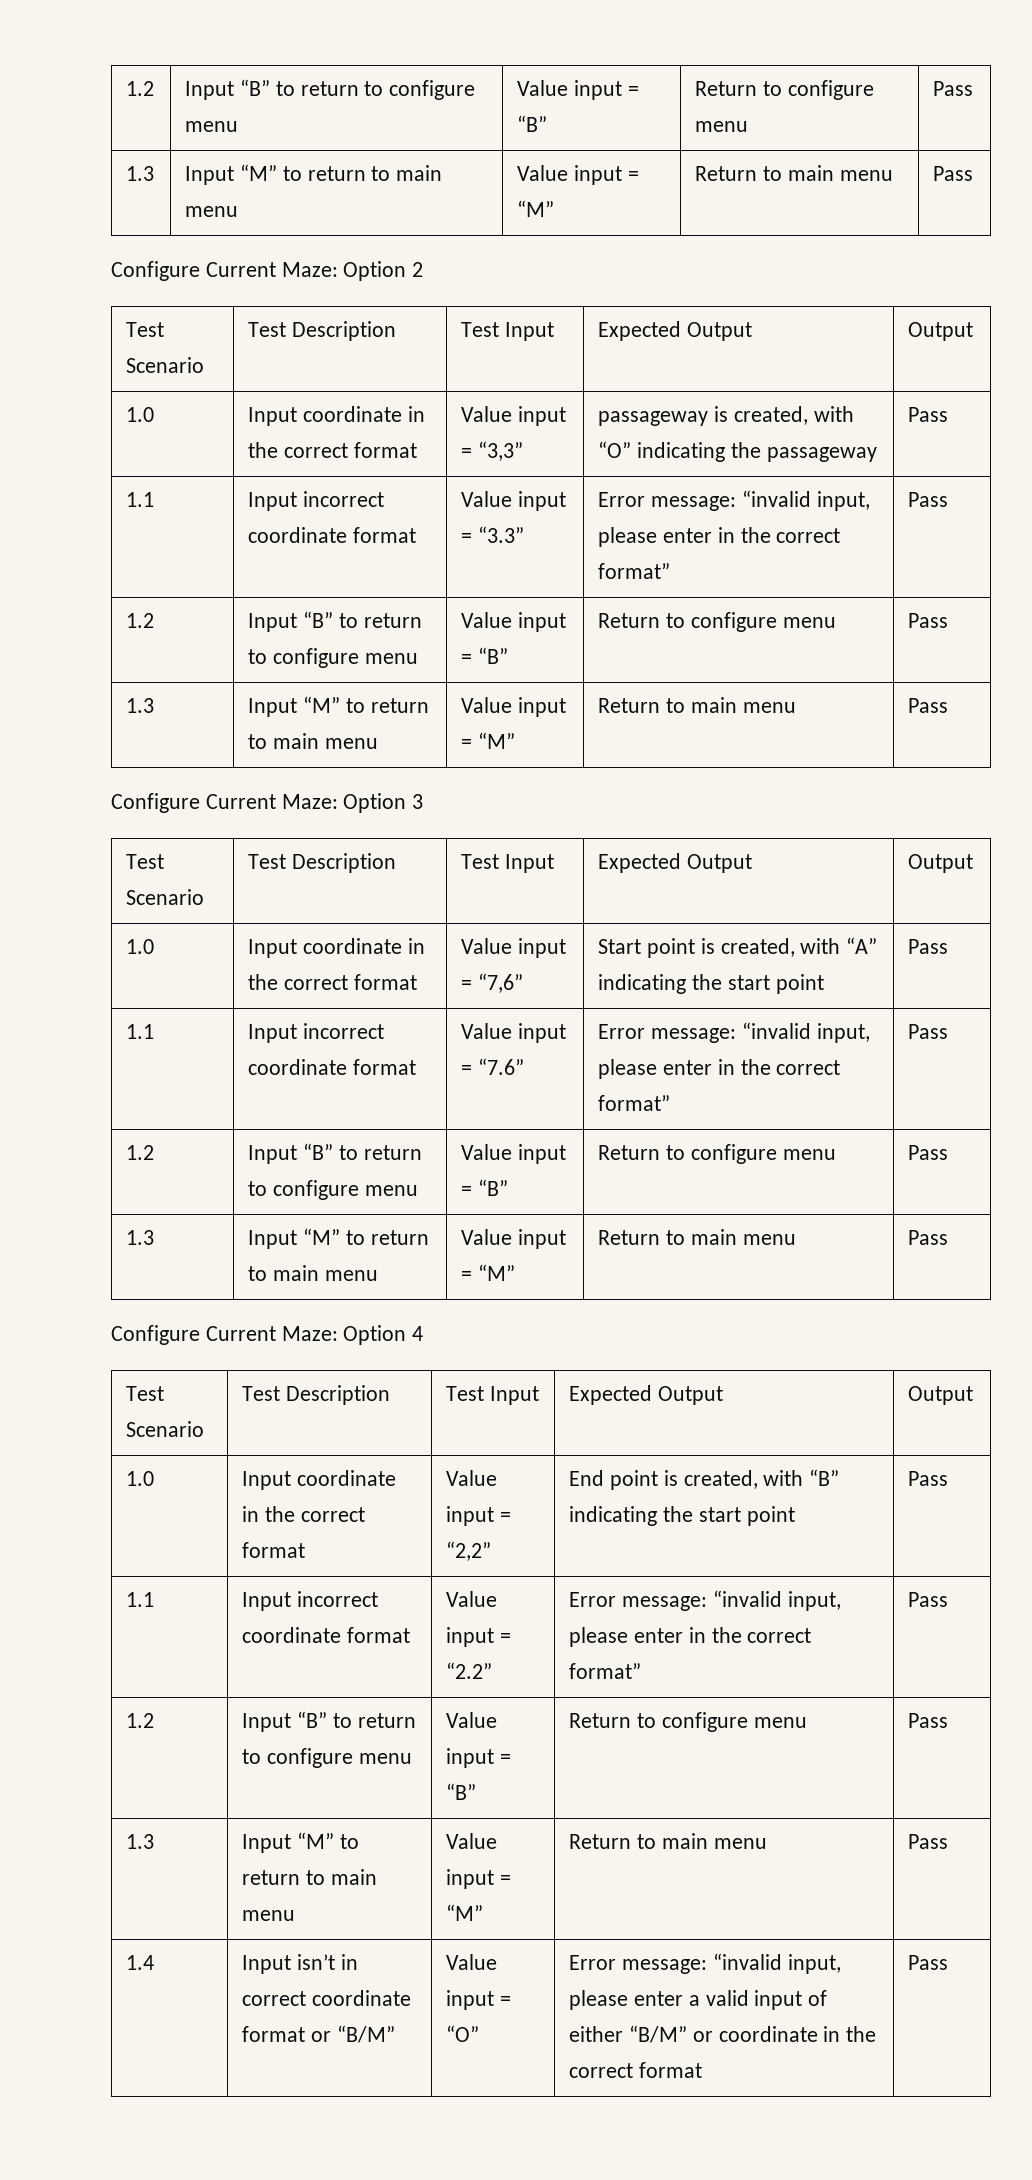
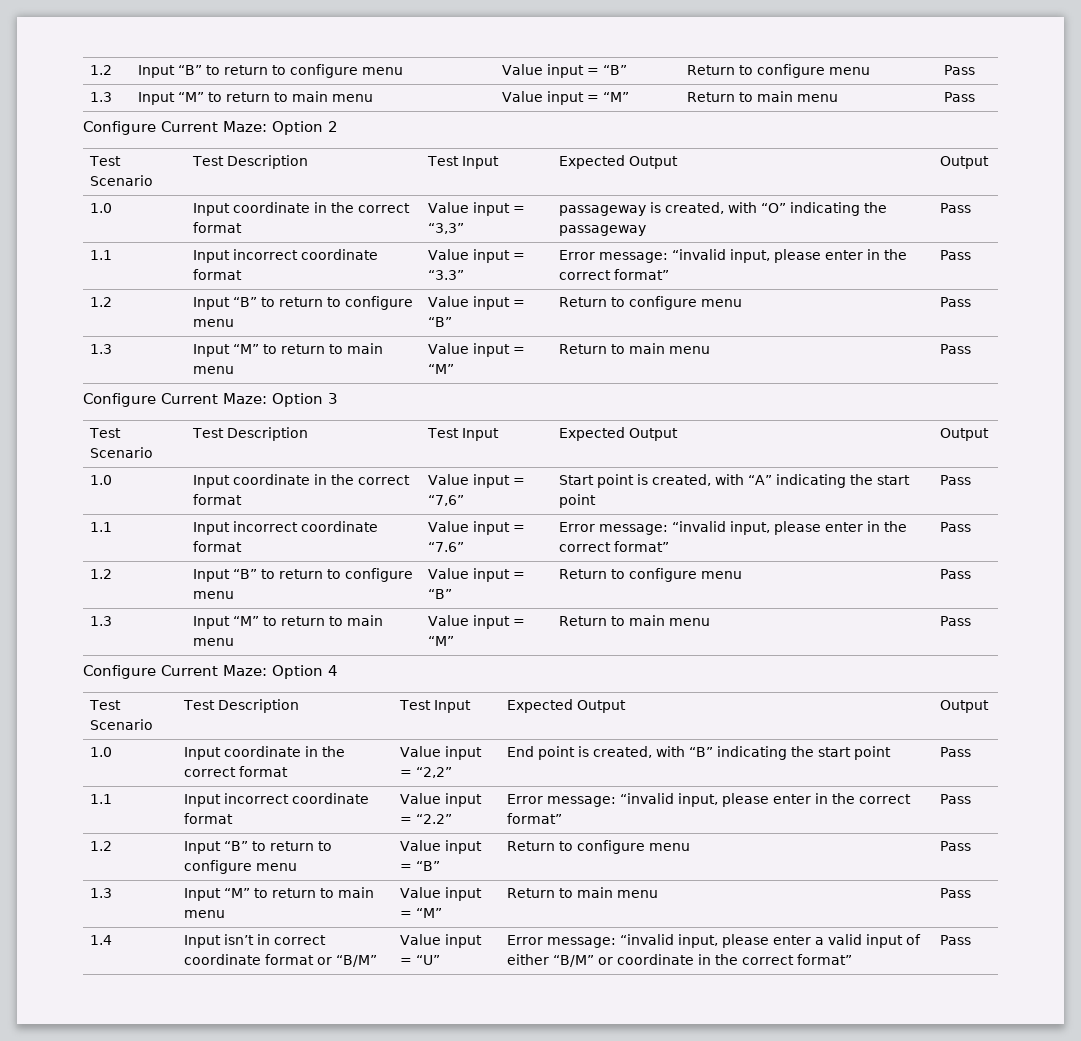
[446,2025,480,2042] “O” -> [416,955,441,965] “U”
[638,2062,702,2078] format -> [797,954,853,965] format”

